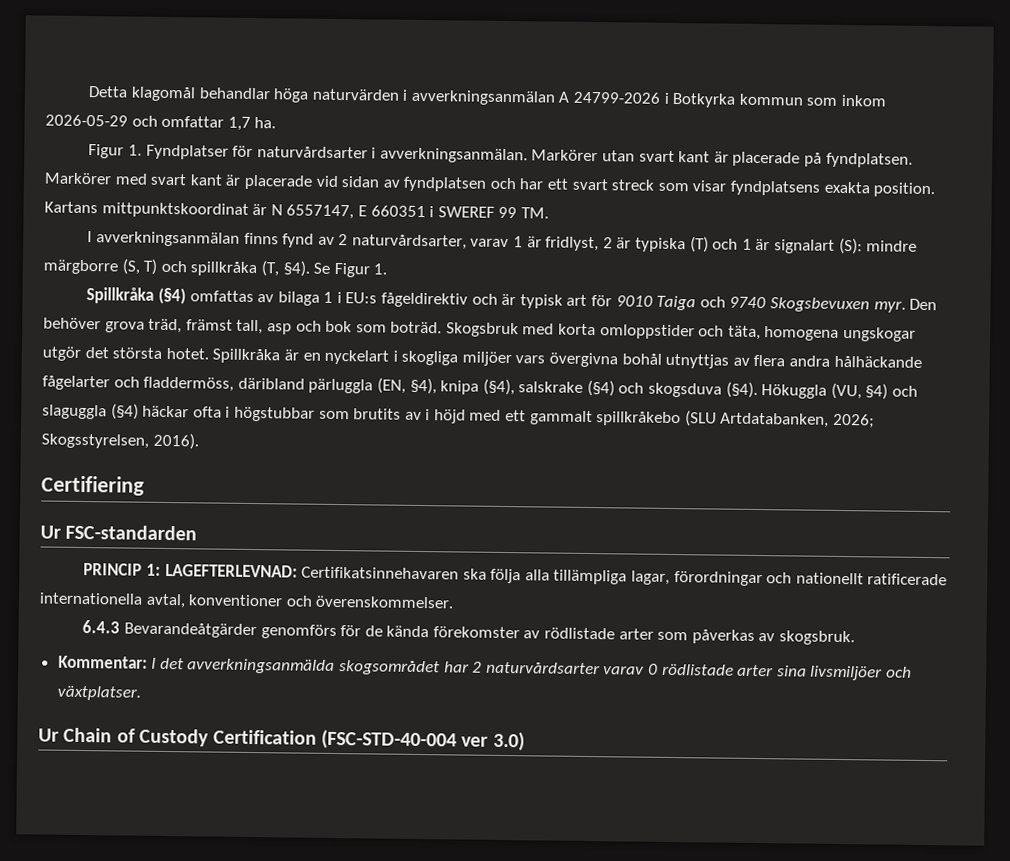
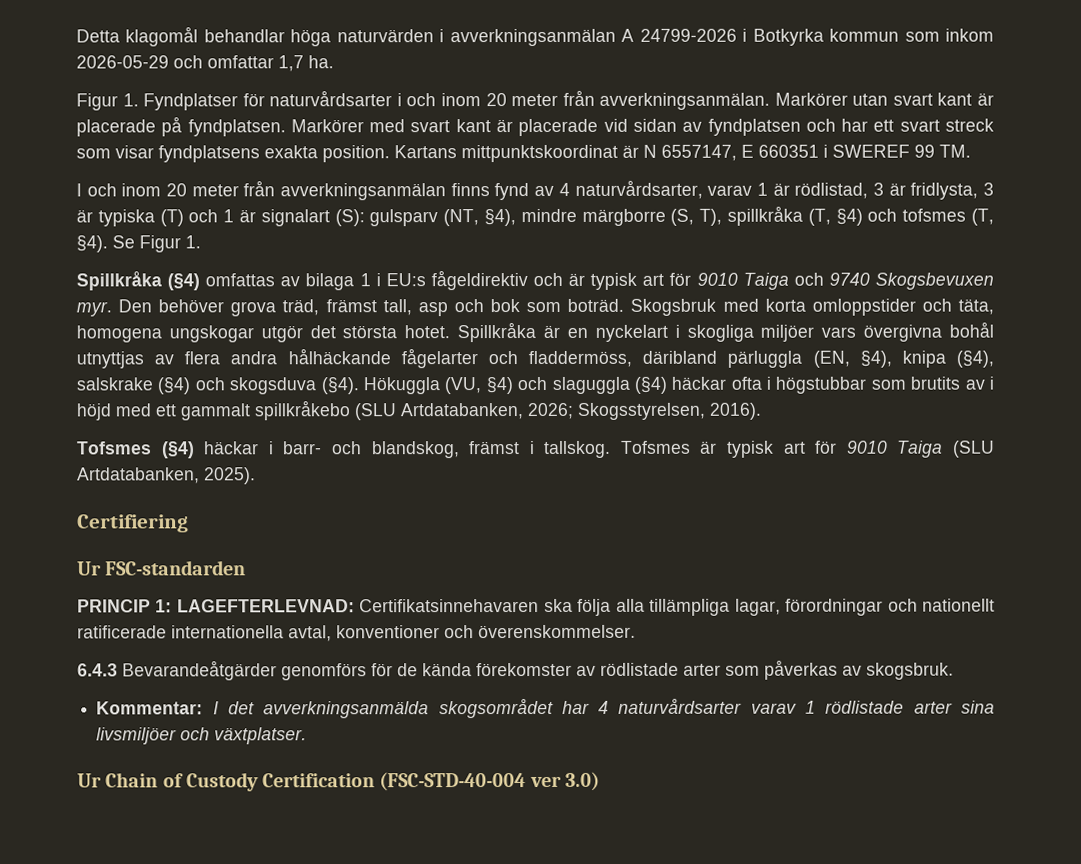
(377, 153) none -> [406,89,595,107] och inom 20 meter från
(93, 237) none -> [86,180,276,197] och inom 20 meter från
[338,234,349,246] 2 -> [558,182,570,196] 4
[545,236,613,252] fridlyst, 2 -> [794,182,995,200] rödlistad, 3 är fridlysta, 3
[866,240,918,252] [43,258,258,277] mindre märgborre (S, T) och spillkråka -> [369,205,967,227] gulsparv (NT, §4), mindre märgborre (S, T), spillkråka (T, §4) och tofsmes
(199, 441) none -> [77,440,996,459] [77,467,256,485] // Tofsmes (§4) häckar i barr- och blandskog, främst i tallskog. Tofsmes är typisk art för 9010 Taiga (SLU Artdatabanken, 2025).
[472,661,483,673] 2 -> [598,700,610,714] 4
[648,663,659,675] 0 -> [805,700,817,714] 1

